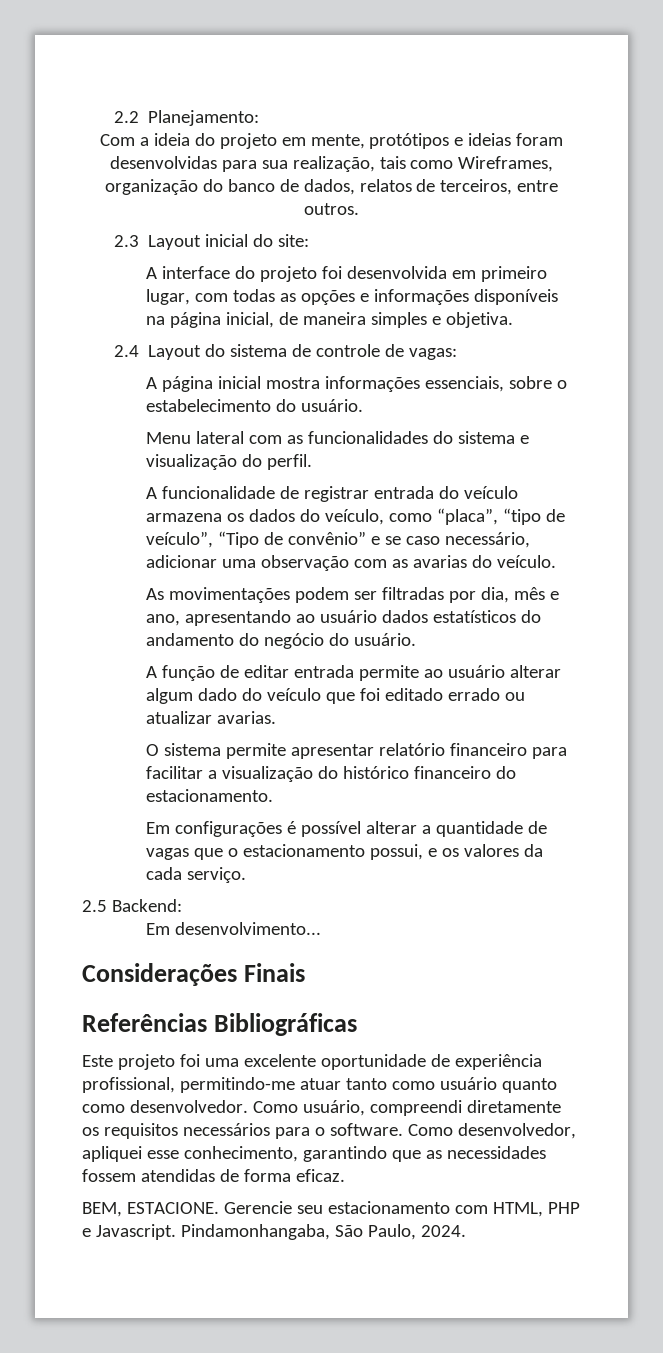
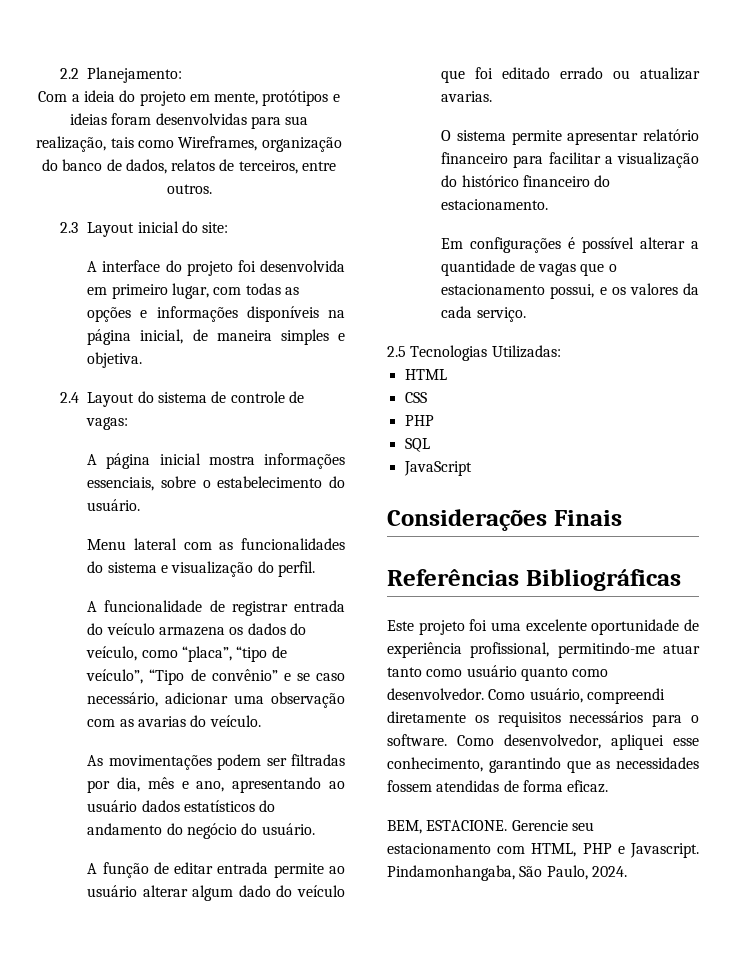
[111,899,182,912] [146,922,322,935] Backend: // Em desenvolvimento... -> [410,345,561,361] [404,369,447,380] [404,392,427,403] [404,415,434,426] [404,438,430,452] [403,461,472,476] Tecnologias Utilizadas: // HTML // CSS // PHP // SQL // JavaScript

